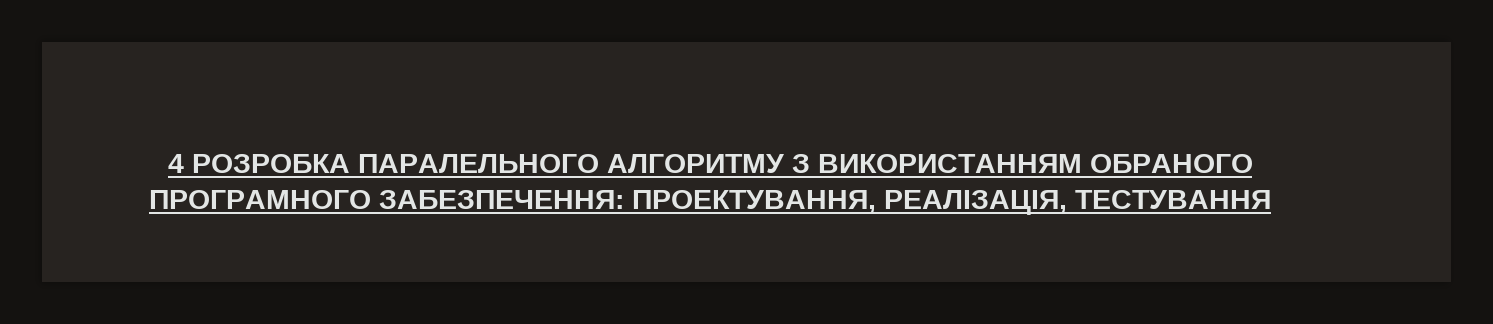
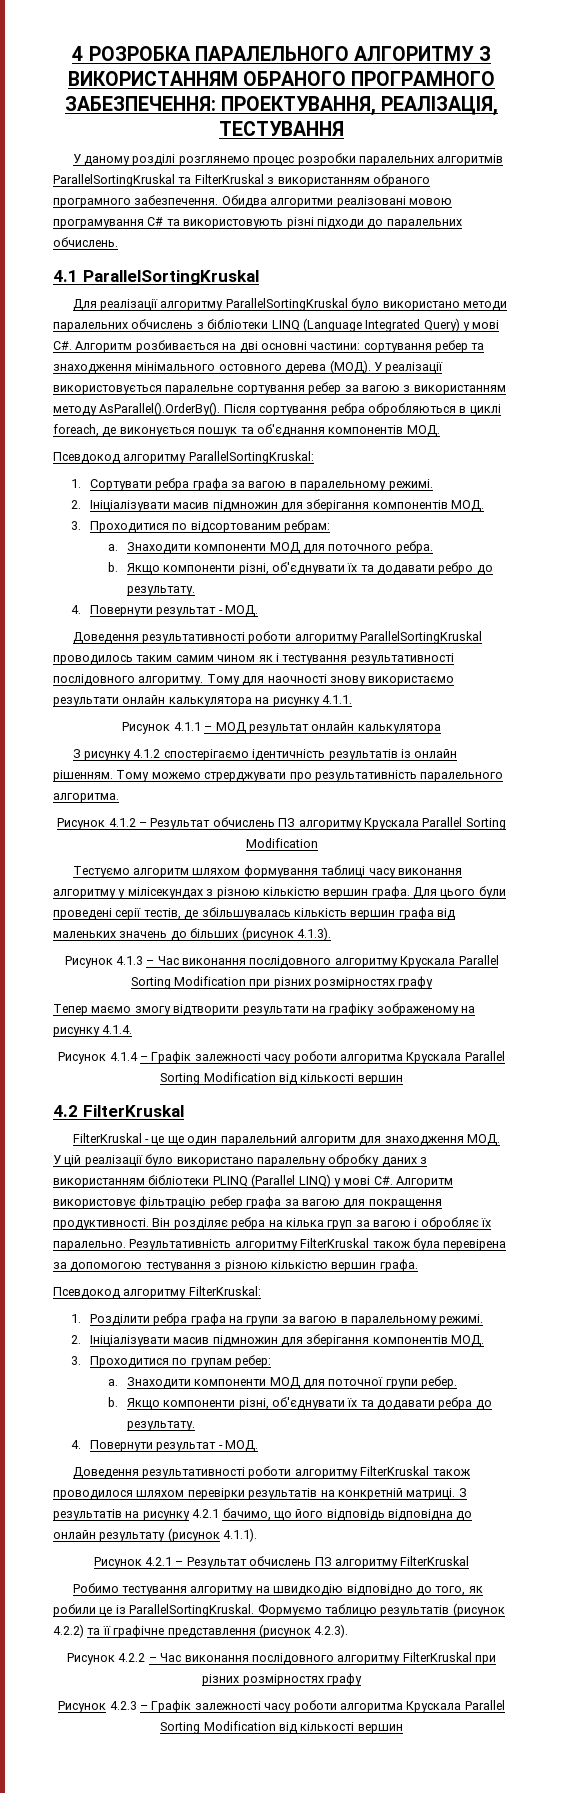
(1271, 199) none -> [72,153,504,166] [53,174,430,187] [53,195,452,208] [53,217,462,229] [53,237,118,247] [53,270,259,285] [72,298,507,311] [53,318,500,332] [53,340,485,353] [53,360,444,374] [53,382,506,395] [53,402,501,416] [53,424,440,437] [53,451,314,464] [71,478,433,491] [71,499,485,512] [71,520,331,533] [108,541,433,554] [108,562,493,575] [126,586,195,596] [71,605,259,617] [72,631,483,644] [53,653,454,665] [53,674,455,686] [53,695,352,707] [122,722,441,734] [72,749,458,761] [53,770,504,782] [53,793,119,803] [57,817,506,830] [245,838,318,848] [72,865,462,878] [53,886,506,899] [53,907,455,920] [53,927,331,941] [64,955,499,968] [130,976,434,989] [53,1003,475,1016] [53,1025,133,1037] [58,1051,505,1064] [160,1072,403,1085] [53,1105,184,1117] [72,1133,501,1146] [53,1154,427,1167] [53,1174,453,1188] [53,1196,442,1209] [53,1217,492,1230] [53,1238,507,1251] [53,1259,418,1272] [53,1286,261,1299] [71,1313,484,1326] [71,1334,485,1347] [71,1355,272,1368] [108,1376,458,1389] [108,1397,492,1410] [126,1421,195,1431] [71,1440,259,1452] [72,1466,471,1479] [53,1488,467,1500] [53,1508,473,1521] [53,1528,258,1542] [93,1556,470,1569] [72,1583,483,1596] [53,1603,505,1617] [53,1624,349,1638] [67,1652,496,1665] [202,1673,362,1686] [58,1700,505,1713] [160,1721,403,1734] // У даному розділі розглянемо процес розробки паралельних алгоритмів ParallelSortingKruskal та FilterKruskal з використанням обраного програмного забезпечення. Обидва алгоритми реалізовані мовою програмування C# та використовують різні підходи до паралельних обчислень. // 4.1 ParallelSortingKruskal // Для реалізації алгоритму ParallelSortingKruskal було використано методи паралельних обчислень з бібліотеки LINQ (Language Integrated Query) у мові C#. Алгоритм розбивається на дві основні частини: сортування ребер та знаходження мінімального остовного дерева (МОД). У реалізації використовується паралельне сортування ребер за вагою з використанням методу AsParallel().OrderBy(). Після сортування ребра обробляються в циклі foreach, де виконується пошук та об'єднання компонентів МОД. // Псевдокод алгоритму ParallelSortingKruskal: // 1. Сортувати ребра графа за вагою в паралельному режимі. // 2. Ініціалізувати масив підмножин для зберігання компонентів МОД. // 3. Проходитися по відсортованим ребрам: // a. Знаходити компоненти МОД для поточного ребра. // b. Якщо компоненти різні, об'єднувати їх та додавати ребро до результату. // 4. Повернути результат - МОД. // Доведення результативності роботи алгоритму ParallelSortingKruskal проводилось таким самим чином як і тестування результативності послідовного алгоритму. Тому для наочності знову використаємо результати онлайн калькулятора на рисунку 4.1.1. // Рисунок 4.1.1 – МОД результат онлайн калькулятора // З рисунку 4.1.2 спостерігаємо ідентичність результатів із онлайн рішенням. Тому можемо стрерджувати про результативність паралельного алгоритма. // Рисунок 4.1.2 – Результат обчислень ПЗ алгоритму Крускала Parallel Sorting Modification // Тестуємо алгоритм шляхом формування таблиці часу виконання алгоритму у мілісекундах з різною кількістю вершин графа. Для цього були проведені серії тестів, де збільшувалась кількість вершин графа від маленьких значень до більших (рисунок 4.1.3). // Рисунок 4.1.3 – Час виконання послідовного алгоритму Крускала Parallel Sorting Modification при різних розмірностях графу // Тепер маємо змогу відтворити результати на графіку зображеному на рисунку 4.1.4. // Рисунок 4.1.4 – Графік залежності часу роботи алгоритма Крускала Parallel Sorting Modification від кількості вершин // 4.2 FilterKruskal // FilterKruskal - це ще один паралельний алгоритм для знаходження МОД. У цій реалізації було використано паралельну обробку даних з використанням бібліотеки PLINQ (Parallel LINQ) у мові C#. Алгоритм використовує фільтрацію ребер графа за вагою для покращення продуктивності. Він розділяє ребра на кілька груп за вагою і обробляє їх паралельно. Результативність алгоритму FilterKruskal також була перевірена за допомогою тестування з різною кількістю вершин графа. // Псевдокод алгоритму FilterKruskal: // 1. Розділити ребра графа на групи за вагою в паралельному режимі. // 2. Ініціалізувати масив підмножин для зберігання компонентів МОД. // 3. Проходитися по групам ребер: // a. Знаходити компоненти МОД для поточної групи ребер. // b. Якщо компоненти різні, об'єднувати їх та додавати ребра до результату. // 4. Повернути результат - МОД. // Доведення результативності роботи алгоритму FilterKruskal також проводилося шляхом перевірки результатів на конкретній матриці. З результатів на рисунку 4.2.1 бачимо, що його відповідь відповідна до онлайн результату (рисунок 4.1.1). // Рисунок 4.2.1 – Результат обчислень ПЗ алгоритму FilterKruskal // Робимо тестування алгоритму на швидкодію відповідно до того, як робили це із ParallelSortingKruskal. Формуємо таблицю результатів (рисунок 4.2.2) та її графічне представлення (рисунок 4.2.3). // Рисунок 4.2.2 – Час виконання послідовного алгоритму FilterKruskal при різних розмірностях графу // Рисунок 4.2.3 – Графік залежності часу роботи алгоритма Крускала Parallel Sorting Modification від кількості вершин

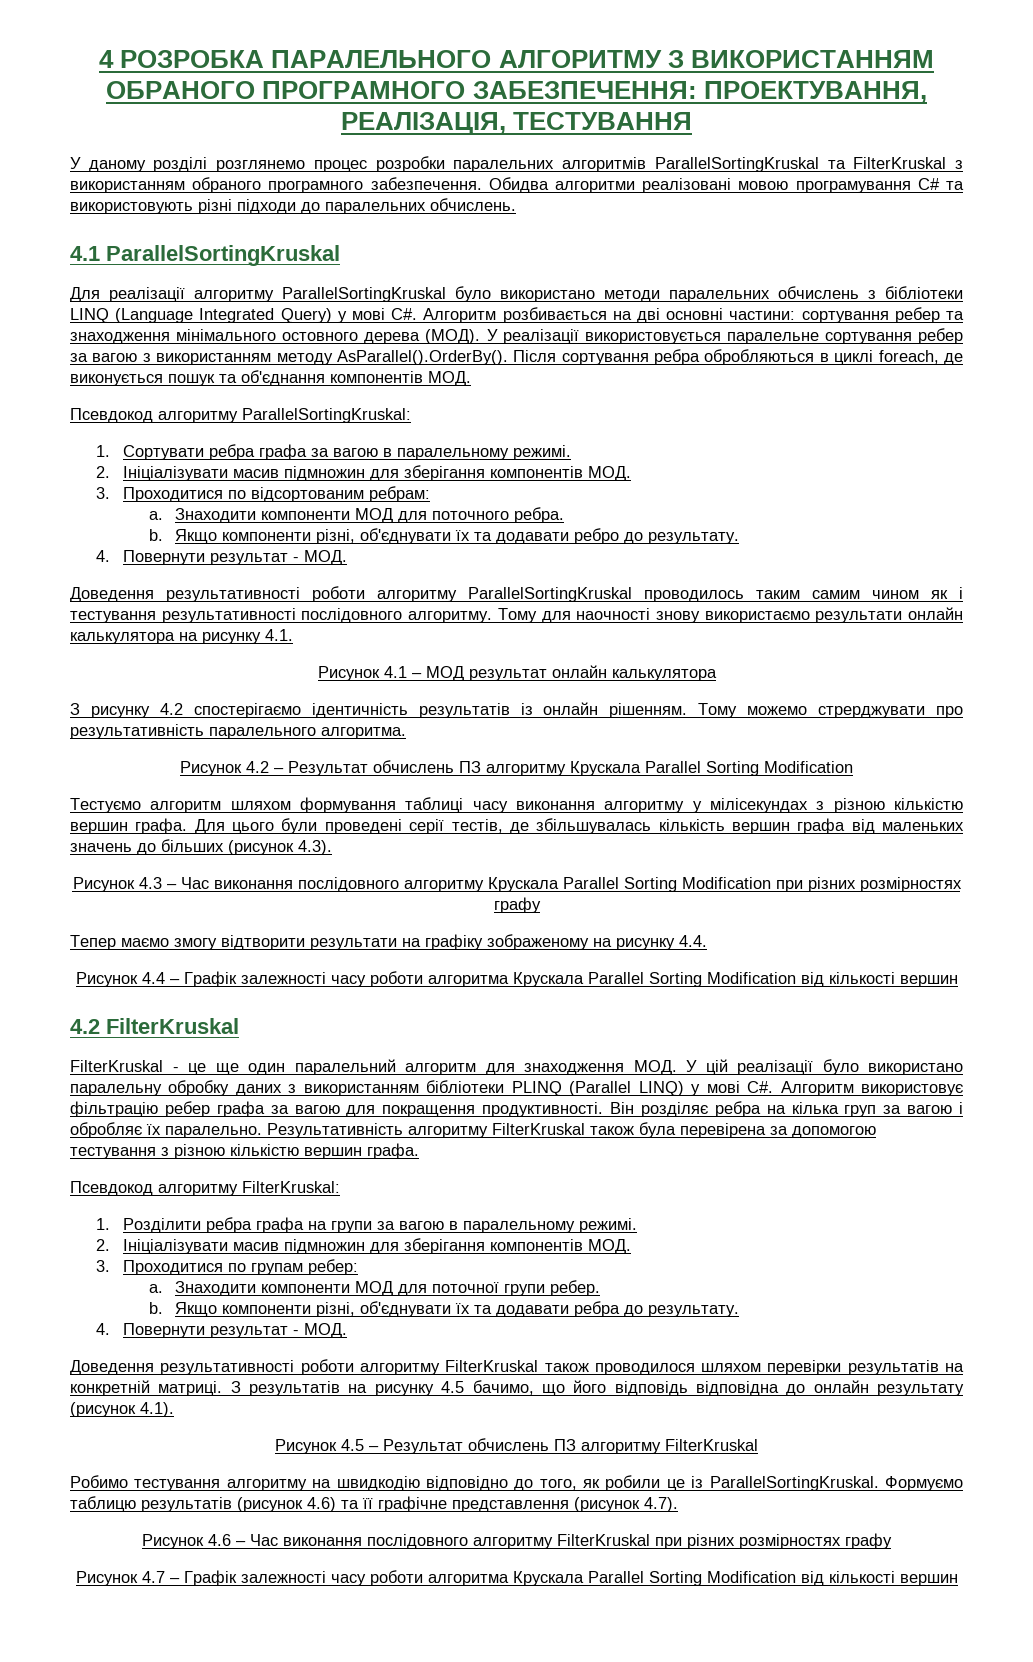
[321,695,352,704] [122,722,201,734] 4.1.1. // Рисунок 4.1.1 -> [265,629,293,641] [317,666,407,681] 4.1. // Рисунок 4.1
[133,749,161,758] 4.1.2 -> [159,703,183,715] 4.2
[108,818,136,827] 4.1.2 -> [246,761,269,773] 4.2
[296,927,331,941] [64,956,143,968] 4.1.3). // Рисунок 4.1.3 -> [298,840,332,855] [72,877,162,892] 4.3). // Рисунок 4.3
[102,1025,133,1034] [58,1052,138,1064] 4.1.4. // Рисунок 4.1.4 -> [679,935,707,947] [75,972,165,987] 4.4. // Рисунок 4.4
[192,1509,220,1518] 4.2.1 -> [441,1381,465,1393] 4.5
[223,1528,258,1542] [93,1557,173,1569] 4.1.1). // Рисунок 4.2.1 -> [140,1402,174,1417] [275,1439,364,1454] 4.1). // Рисунок 4.5
[53,1624,84,1638] 4.2.2) -> [307,1497,336,1512] 4.6)
[314,1624,349,1638] [67,1653,146,1665] 4.2.3). // Рисунок 4.2.2 -> [644,1497,678,1512] [142,1534,231,1549] 4.7). // Рисунок 4.6
[109,1701,137,1710] 4.2.3 -> [141,1571,165,1583] 4.7

